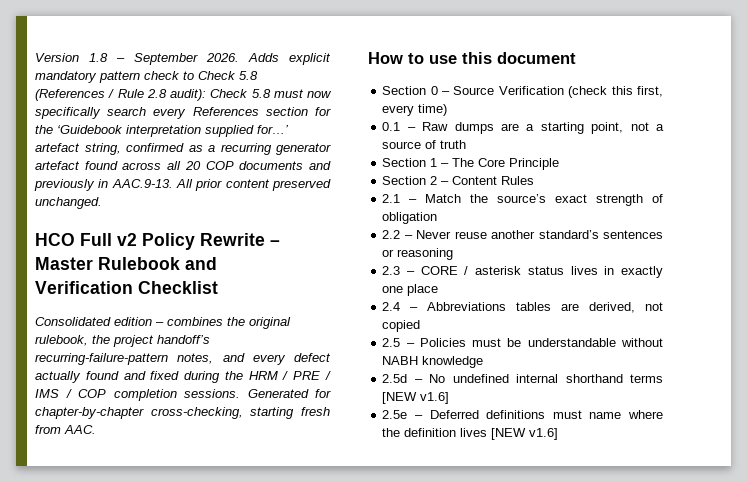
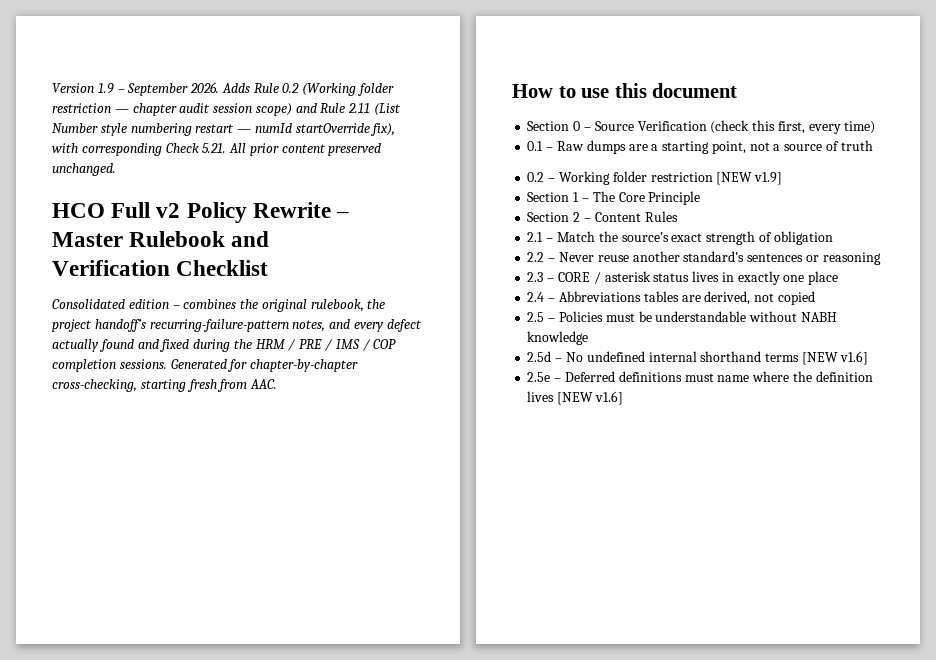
[89,53,108,62] 1.8 -> [97,83,114,94] 1.9
[289,53,331,65] [35,71,258,83] [35,89,332,101] [35,107,331,119] [35,125,289,137] [35,143,331,155] [35,161,332,170] [34,179,173,191] explicit mandatory pattern check to Check 5.8 (References / Rule 2.8 audit): Check 5.8 must now specifically search every References section for the ‘Guidebook interpretation supplied for…’ artefact string, confirmed as a recurring generator artefact found across all 20 COP documents and previously in AAC.9-13. -> [253,83,395,96] [52,103,402,116] [52,123,396,136] [52,143,227,156] Rule 0.2 (Working folder restriction — chapter audit session scope) and Rule 2.11 (List Number style numbering restart — numId startOverride fix), with corresponding Check 5.21.
(467, 144) none -> [527,171,783,185] // 0.2 – Working folder restriction [NEW v1.9]

